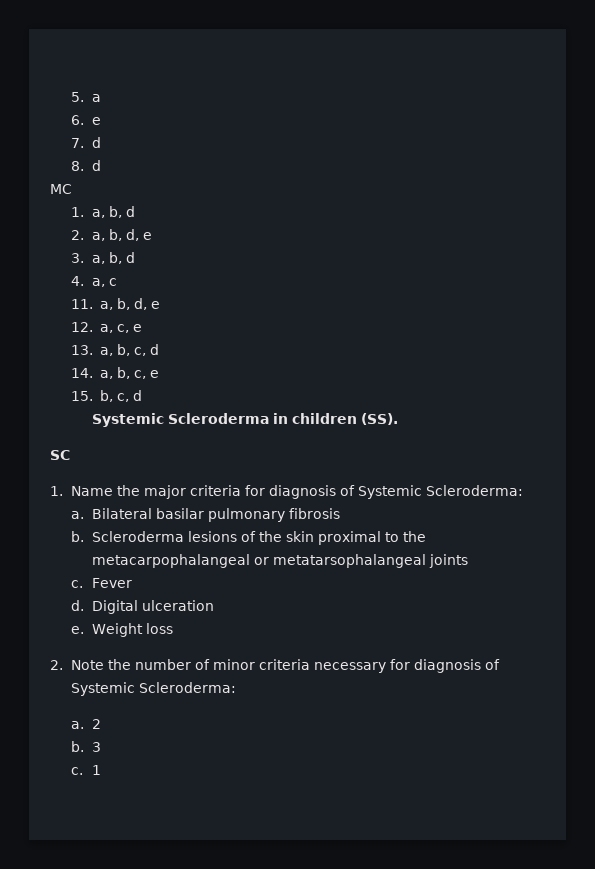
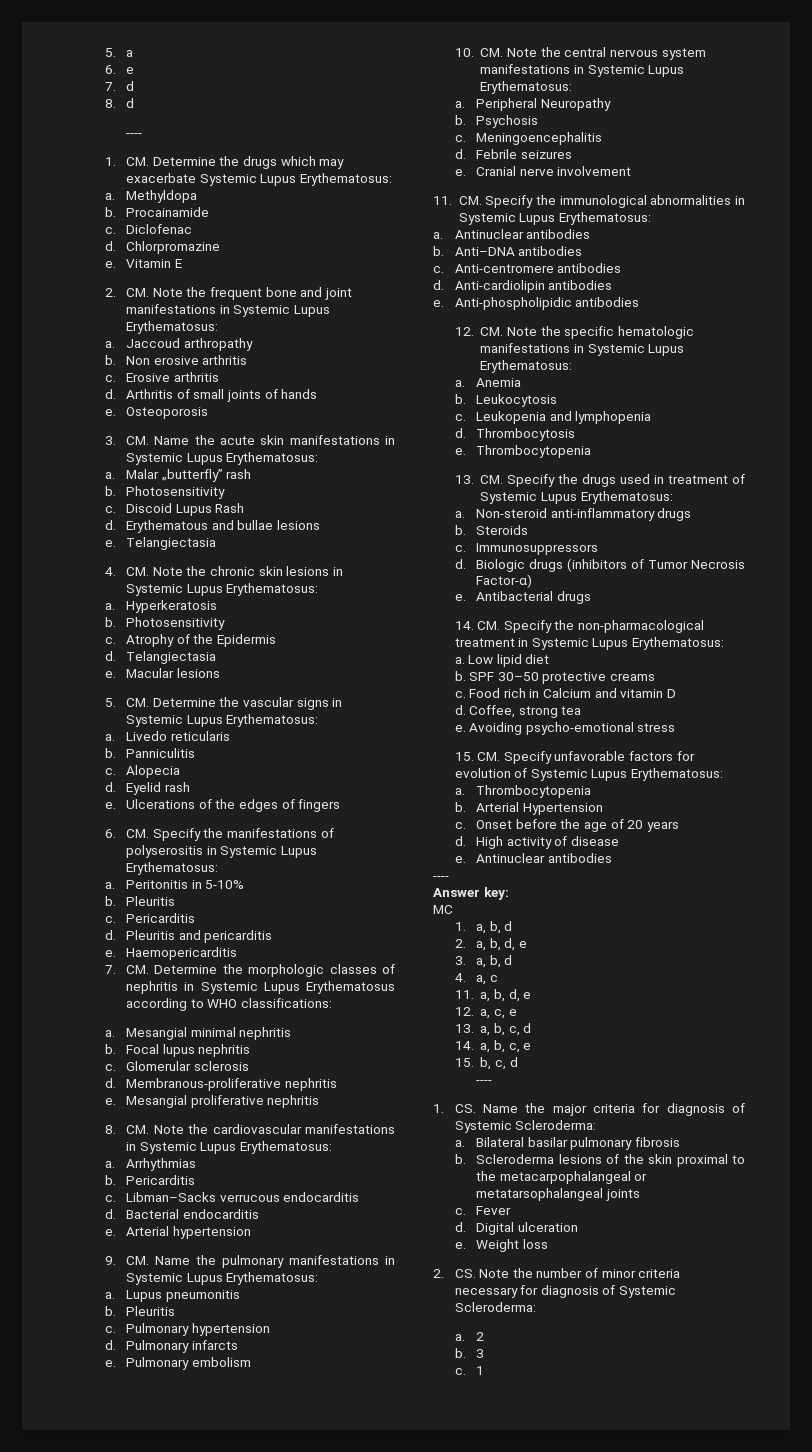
(101, 165) none -> [126,133,143,137] [104,156,345,169] [126,173,392,186] [104,190,198,203] [104,207,210,217] [104,224,193,234] [104,241,221,254] [104,259,182,268] [104,287,352,300] [126,304,330,317] [126,321,219,334] [104,338,253,351] [104,355,248,365] [104,372,219,382] [104,389,318,402] [104,407,209,419] [104,435,395,445] [126,452,319,465] [104,469,252,482] [104,486,226,499] [104,503,245,516] [104,520,320,533] [104,537,217,550] [104,566,343,576] [126,583,319,596] [104,600,218,613] [104,617,226,630] [104,634,276,647] [104,651,217,664] [104,668,220,678] [104,697,343,710] [126,714,319,727] [104,731,230,741] [104,748,196,758] [104,765,181,778] [104,782,190,795] [104,799,341,812] [104,828,334,841] [126,845,317,858] [126,862,219,875] [104,880,245,889] [104,896,176,906] [104,913,196,923] [104,930,273,943] [104,947,238,960] [104,964,395,977] [126,981,395,994] [126,998,332,1011] [104,1027,292,1040] [104,1044,251,1057] [104,1061,249,1071] [104,1078,337,1091] [104,1095,320,1108] [104,1124,395,1134] [126,1141,332,1154] [104,1158,197,1171] [104,1175,196,1185] [104,1192,360,1202] [104,1209,259,1219] [104,1226,251,1239] [104,1255,395,1268] [126,1272,319,1285] [104,1290,240,1302] [104,1306,176,1316] [104,1323,270,1336] [104,1340,238,1353] [104,1357,251,1370] [454,47,706,60] [480,64,685,77] [480,81,573,94] [454,98,611,111] [454,115,539,128] [454,132,603,145] [454,149,572,159] [454,166,632,176] [433,195,745,208] [458,212,652,225] [433,229,591,239] [433,246,583,256] [433,263,622,273] [433,280,613,293] [433,297,640,310] [454,326,694,339] [480,343,685,356] [480,360,573,373] [454,378,522,387] [454,394,558,407] [454,411,652,424] [454,428,576,441] [454,445,592,458] [454,474,745,487] [480,491,673,504] [454,508,692,521] [454,525,529,535] [454,543,599,555] [454,558,745,572] [476,574,533,588] [454,591,591,604] [454,620,705,633] [454,637,725,650] [454,654,550,667] [454,671,656,684] [454,688,677,698] [454,705,582,718] [454,722,676,735] [454,751,695,764] [454,768,724,781] [454,785,592,798] [454,802,603,815] [454,819,679,832] [454,836,619,849] [454,853,612,863] [433,876,449,880] [433,887,509,900] // ---- // 1. CM. Determine the drugs which may exacerbate Systemic Lupus Erythematosus: // a. Methyldopa // b. Procainamide // c. Diclofenac // d. Chlorpromazine // e. Vitamin E // 2. CM. Note the frequent bone and joint manifestations in Systemic Lupus Erythematosus: // a. Jaccoud arthropathy // b. Non erosive arthritis // c. Erosive arthritis // d. Arthritis of small joints of hands // e. Osteoporosis // 3. CM. Name the acute skin manifestations in Systemic Lupus Erythematosus: // a. Malar „butterfly” rash // b. Photosensitivity // c. Discoid Lupus Rash // d. Erythematous and bullae lesions // e. Telangiectasia // 4. CM. Note the chronic skin lesions in Systemic Lupus Erythematosus: // a. Hyperkeratosis // b. Photosensitivity // c. Atrophy of the Epidermis // d. Telangiectasia // e. Macular lesions // 5. CM. Determine the vascular signs in Systemic Lupus Erythematosus: // a. Livedo reticularis // b. Panniculitis // c. Alopecia // d. Eyelid rash // e. Ulcerations of the edges of fingers // 6. CM. Specify the manifestations of polyserositis in Systemic Lupus Erythematosus: // a. Peritonitis in 5-10% // b. Pleuritis // c. Pericarditis // d. Pleuritis and pericarditis // e. Haemopericarditis // 7. CM. Determine the morphologic classes of nephritis in Systemic Lupus Erythematosus according to WHO classifications: // a. Mesangial minimal nephritis // b. Focal lupus nephritis // c. Glomerular sclerosis // d. Membranous-proliferative nephritis // e. Mesangial proliferative nephritis // 8. CM. Note the cardiovascular manifestations in Systemic Lupus Erythematosus: // a. Arrhythmias // b. Pericarditis // c. Libman–Sacks verrucous endocarditis // d. Bacterial endocarditis // e. Arterial hypertension // 9. CM. Name the pulmonary manifestations in Systemic Lupus Erythematosus: // a. Lupus pneumonitis // b. Pleuritis // c. Pulmonary hypertension // d. Pulmonary infarcts // e. Pulmonary embolism // 10. CM. Note the central nervous system manifestations in Systemic Lupus Erythematosus: // a. Peripheral Neuropathy // b. Psychosis // c. Meningoencephalitis // d. Febrile seizures // e. Cranial nerve involvement // 11. CM. Specify the immunological abnormalities in Systemic Lupus Erythematosus: // a. Antinuclear antibodies // b. Anti–DNA antibodies // c. Anti-centromere antibodies // d. Anti-cardiolipin antibodies // e. Anti-phospholipidic antibodies // 12. CM. Note the specific hematologic manifestations in Systemic Lupus Erythematosus: // a. Anemia // b. Leukocytosis // c. Leukopenia and lymphopenia // d. Thrombocytosis // e. Thrombocytopenia // 13. CM. Specify the drugs used in treatment of Systemic Lupus Erythematosus: // a. Non-steroid anti-inflammatory drugs // b. Steroids // c. Immunosuppressors // d. Biologic drugs (inhibitors of Tumor Necrosis Factor-α) // e. Antibacterial drugs // 14. CM. Specify the non-pharmacological treatment in Systemic Lupus Erythematosus: // a. Low lipid diet // b. SPF 30–50 protective creams // c. Food rich in Calcium and vitamin D // d. Coffee, strong tea // e. Avoiding psycho-emotional stress // 15. CM. Specify unfavorable factors for evolution of Systemic Lupus Erythematosus: // a. Thrombocytopenia // b. Arterial Hypertension // c. Onset before the age of 20 years // d. High activity of disease // e. Antinuclear antibodies // ---- // Answer key:
[91,413,398,427] [50,450,70,460] [50,486,63,496] Systemic Scleroderma in children (SS). // SC // 1. -> [476,1080,493,1084] [433,1104,476,1113] ---- // 1. CS.
(63, 665) none -> [454,1269,476,1278] CS.

